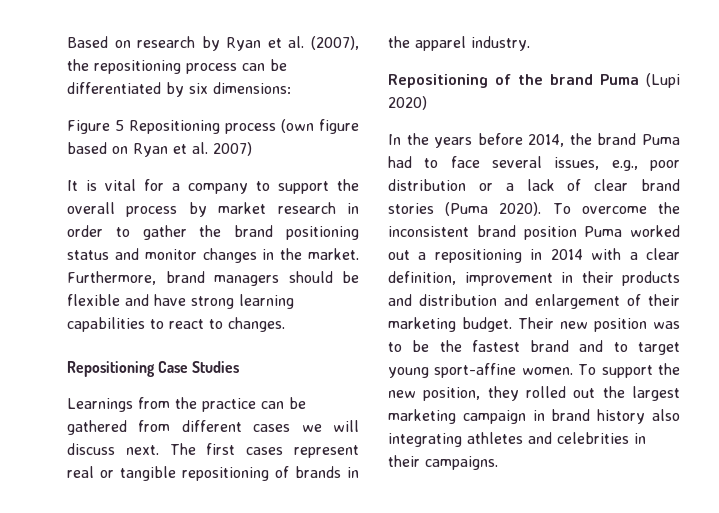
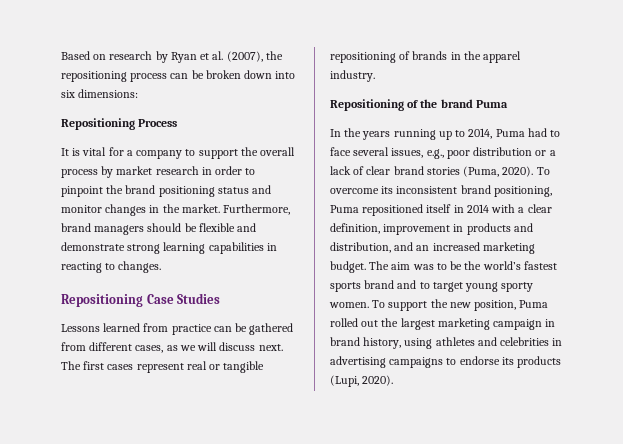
[67,82,184,97] differentiated by -> [205,70,296,79] broken down into
[67,119,359,134] [67,142,252,157] Figure 5 Repositioning process (own figure based on Ryan et al. 2007) -> [61,118,178,130] Repositioning Process
[142,225,187,240] gather -> [61,186,103,197] pinpoint
[154,294,186,306] have -> [61,242,125,251] demonstrate
[150,319,204,329] to react -> [266,243,277,251] [61,262,102,273] in reacting
[67,397,197,412] Learnings from the -> [61,323,169,332] Lessons learned from
[253,424,291,432] cases -> [135,345,178,353] cases, as
[646,73,680,88] [388,96,427,110] (Lupi 2020) -> (508, 104) none
[477,133,637,147] before 2014, the brand -> [393,128,493,140] running up to 2014,
[445,202,489,216] (Puma -> [463,166,500,177] (Puma,
[658,202,680,214] the -> [381,186,394,194] its
[523,225,680,240] [388,249,522,263] position Puma worked out a repositioning -> [493,186,552,197] [330,204,452,216] positioning, Puma repositioned itself
[581,271,614,283] their -> (464, 228) none
[419,294,680,309] [388,317,647,332] distribution and enlargement of their marketing budget. Their new position -> [330,242,535,254] [330,261,411,273] distribution, and an increased marketing budget. The aim
[471,340,520,352] fastest -> [482,261,557,270] [330,282,361,292] world’s fastest sports
[434,363,517,378] sport-affine -> [501,282,534,292] sporty
[487,386,519,401] they -> [519,300,549,308] Puma
[597,409,680,424] [388,433,462,447] history also integrating -> [363,337,433,349] history, using
[388,455,498,470] their campaigns. -> [330,356,562,368] [330,375,394,387] advertising campaigns to endorse its products (Lupi, 2020).

